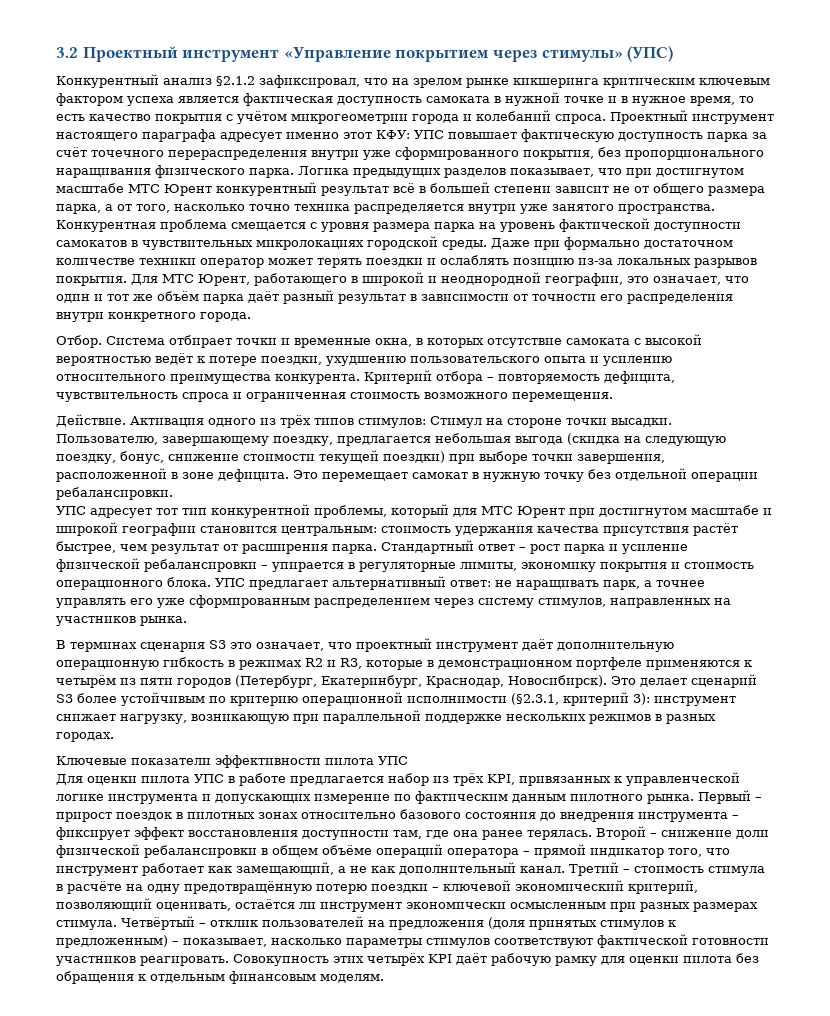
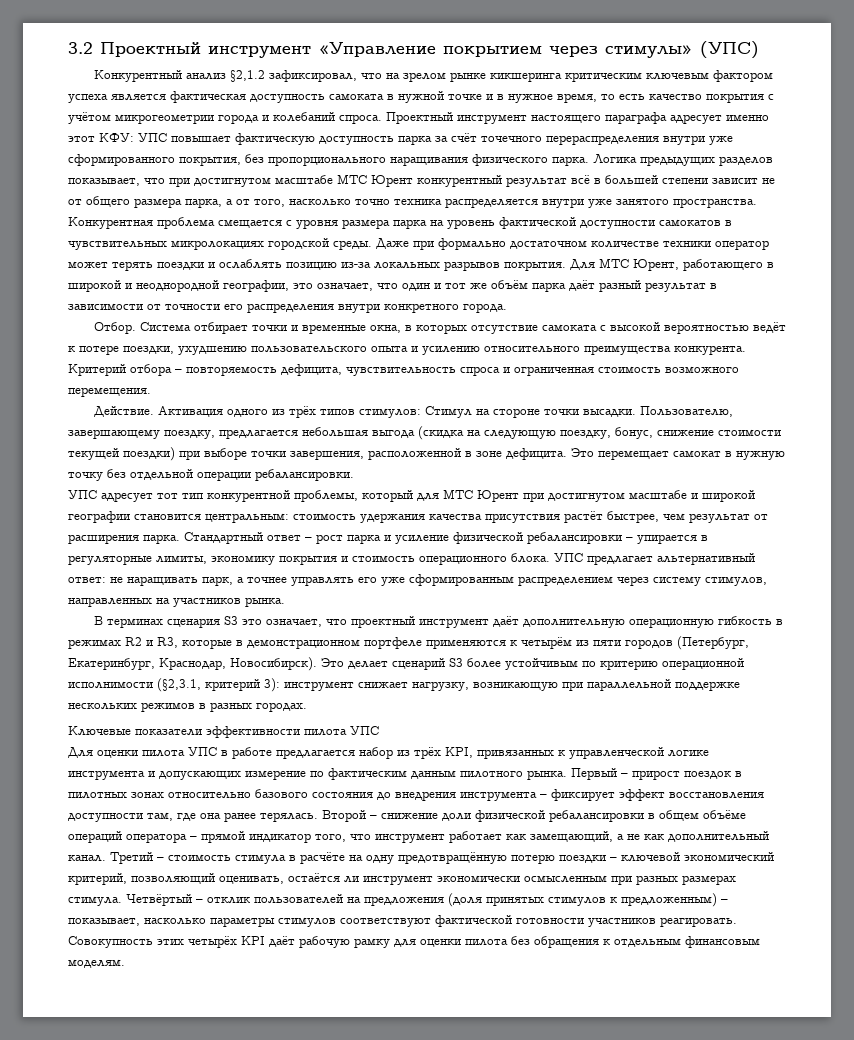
[216,76,255,86] §2.1.2 -> [229,70,265,82] §2,1.2
[511,693,559,705] (§2.3.1, -> [157,678,201,692] (§2,3.1,

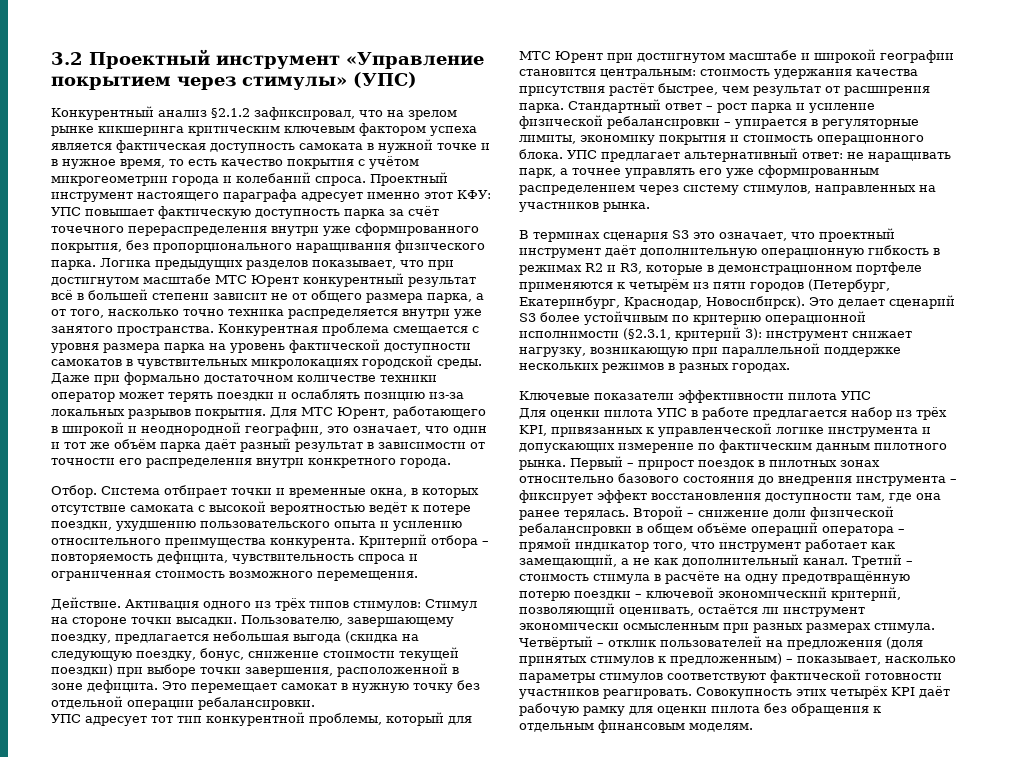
[229,70,265,82] §2,1.2 -> [211,108,250,118] §2.1.2
[157,678,201,692] (§2,3.1, -> [623,328,671,340] (§2.3.1,

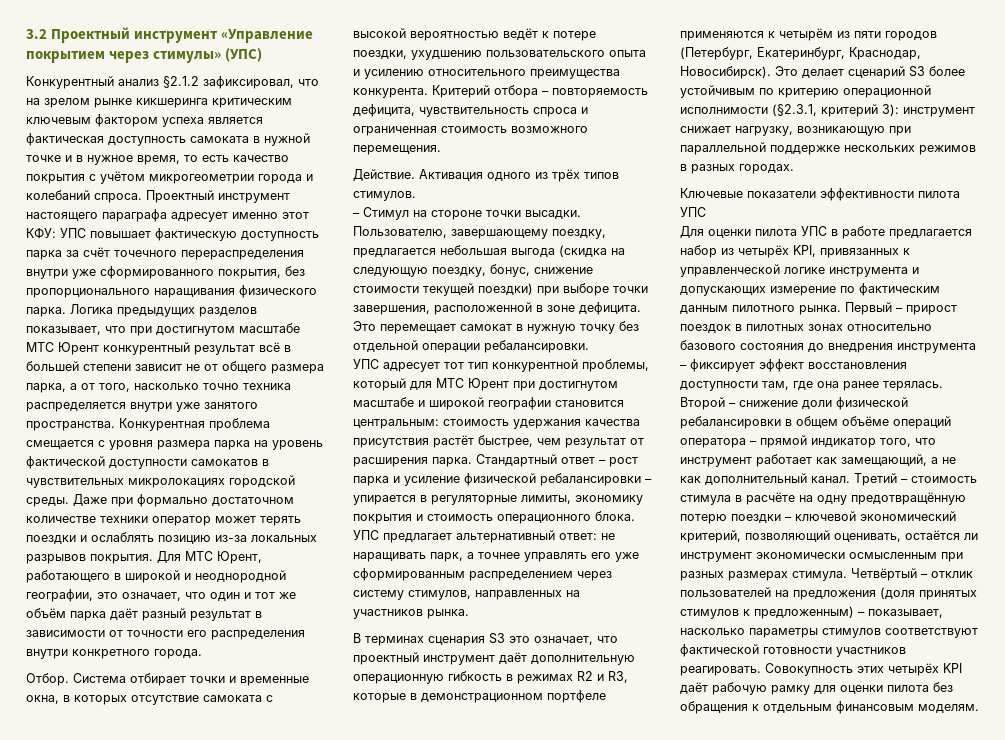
[353,601,421,611] стимулов: -> [353,191,416,201] [353,213,360,217] стимулов. // –
[916,407,947,420] трёх -> [738,245,789,258] четырёх

